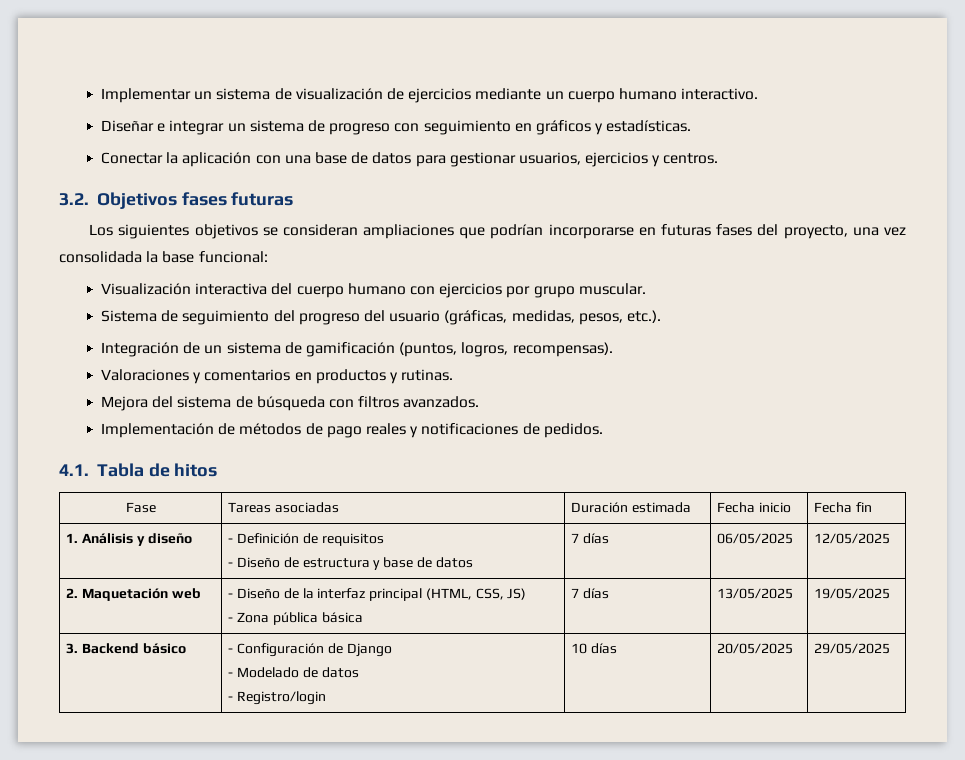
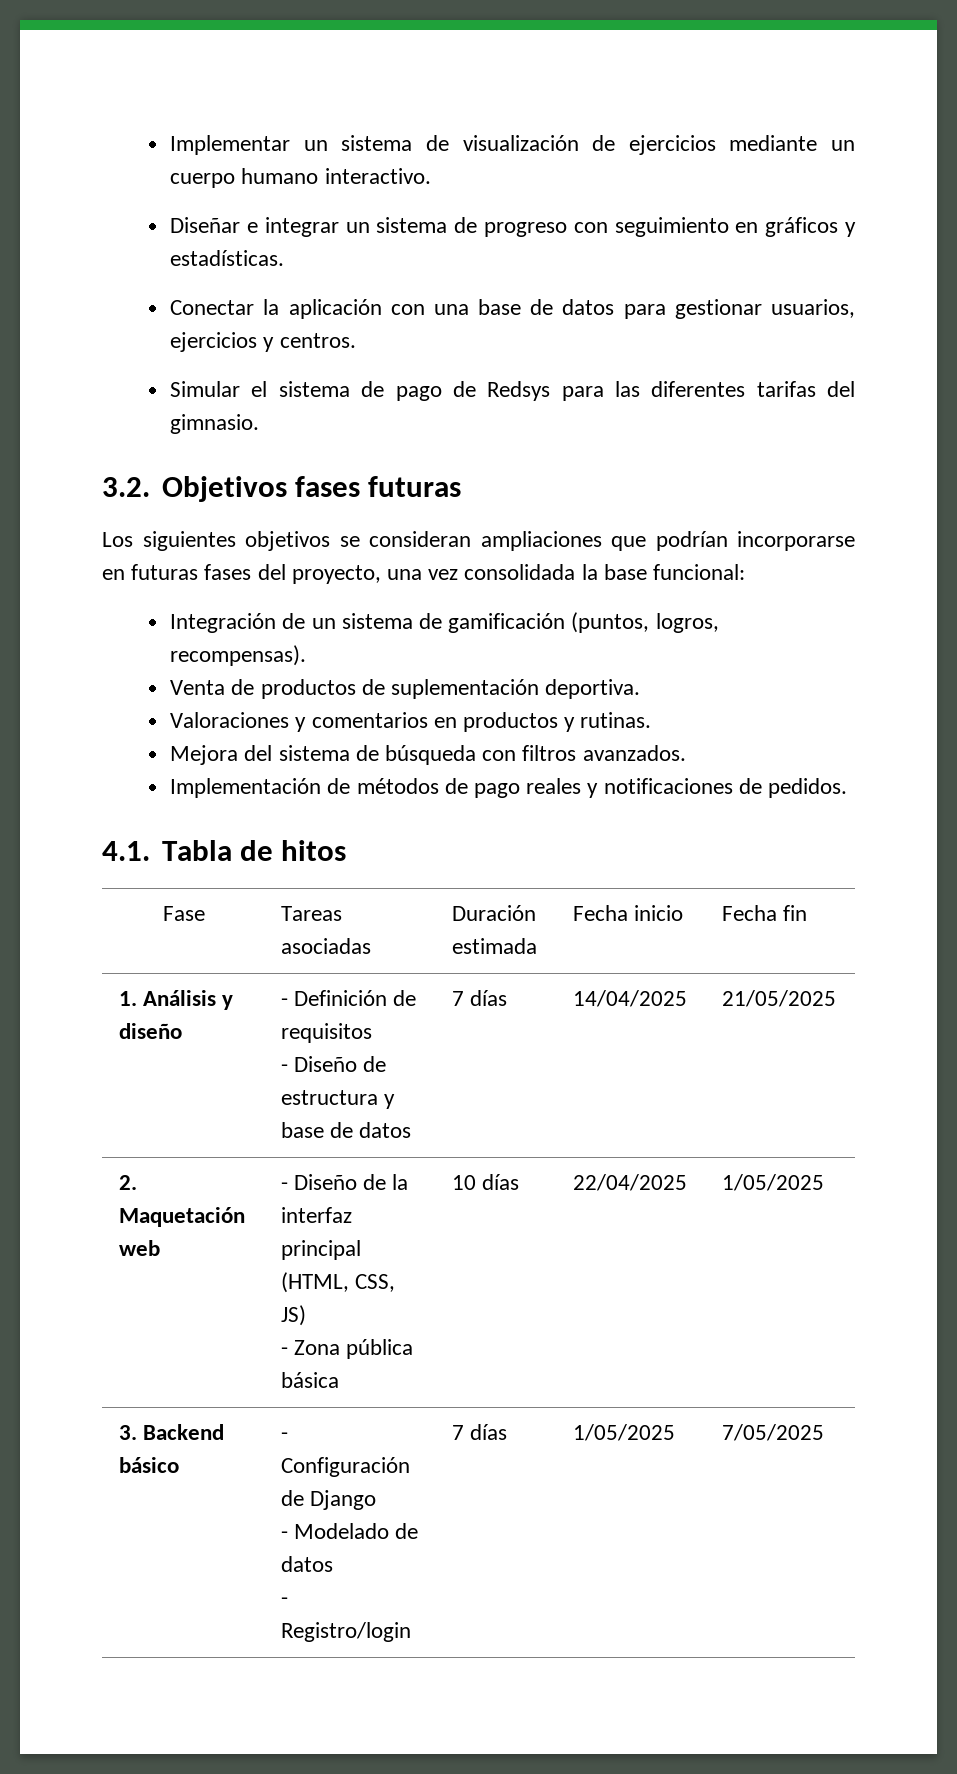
(719, 158) none -> [170,381,855,401] [170,414,260,434] // Simular el sistema de pago de Redsys para las diferentes tarifas del gimnasio.
[101,283,646,298] [101,310,661,325] // Visualización interactiva del cuerpo humano con ejercicios por grupo muscular. // Sistema de seguimiento del progreso del usuario (gráficas, medidas, pesos, etc.). -> (746, 572) none
(613, 349) none -> [170,679,641,699] // Venta de productos de suplementación deportiva.
[717,533,794,544] [814,533,891,544] 06/05/2025 | 12/05/2025 -> [572,990,687,1007] [721,990,836,1007] 14/04/2025 | 21/05/2025
[571,588,610,599] [717,588,794,599] [814,588,891,599] 7 días | 13/05/2025 | 19/05/2025 -> [451,1174,520,1190] [572,1174,687,1191] [721,1174,824,1191] 10 días | 22/04/2025 | 1/05/2025
[571,643,618,654] [717,643,794,654] [814,643,891,654] 10 días | 20/05/2025 | 29/05/2025 -> [451,1424,508,1440] [572,1424,675,1441] [721,1424,824,1441] 7 días | 1/05/2025 | 7/05/2025

